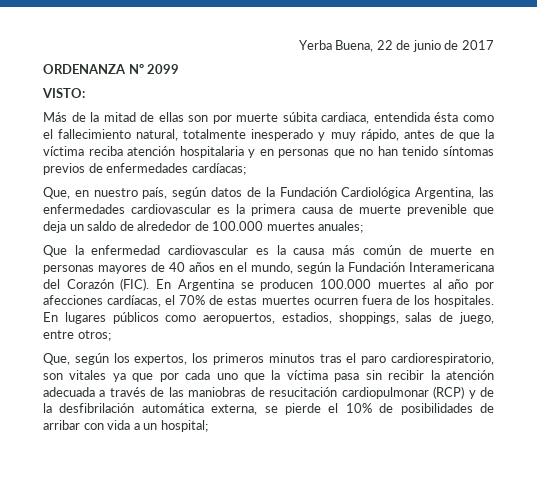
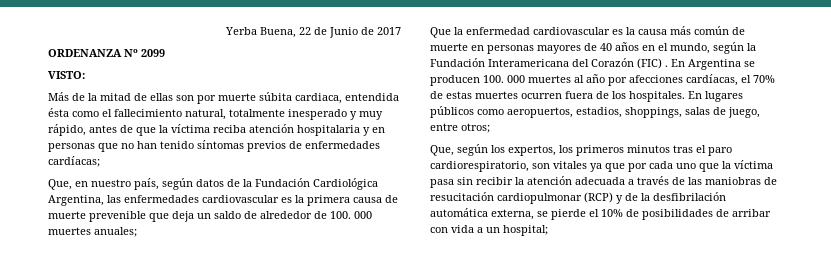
[412,40,441,52] junio -> [329,27,358,38] Junio
[212,221,264,231] 100.000 -> [330,211,372,219] 100. 000
[120,278,150,291] (FIC). -> [637,58,668,69] (FIC) .
[320,279,372,289] 100.000 -> [483,75,525,83] 100. 000

